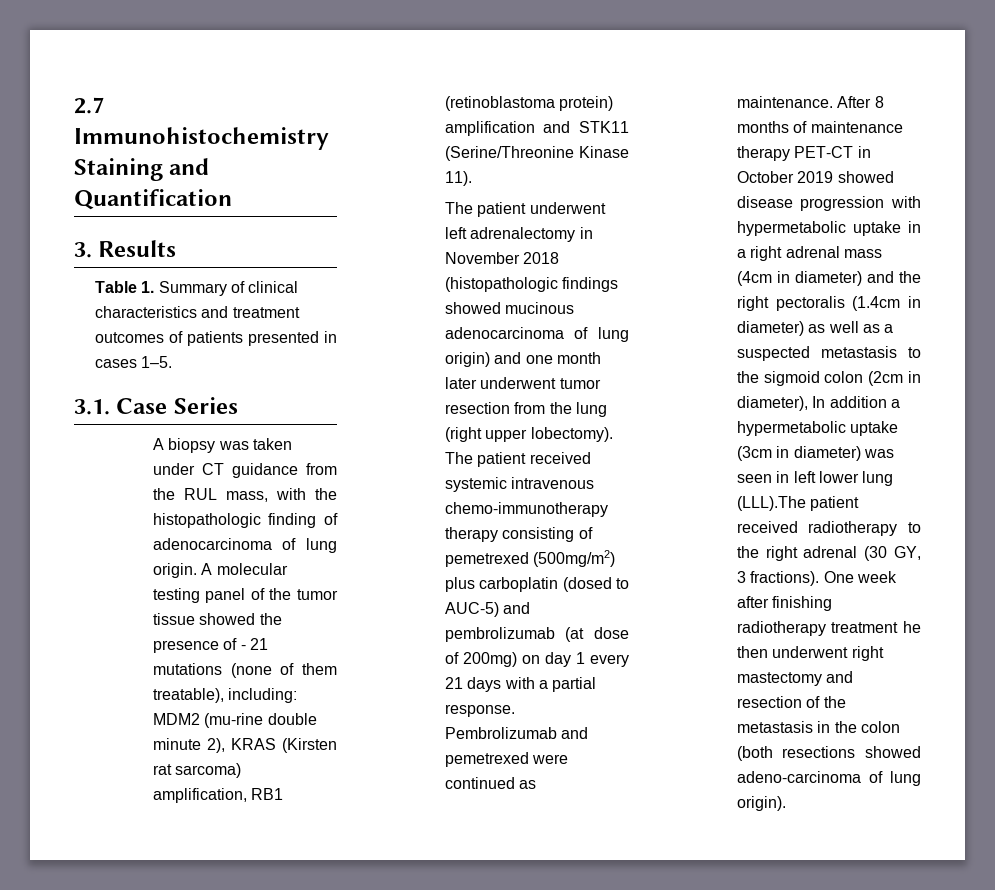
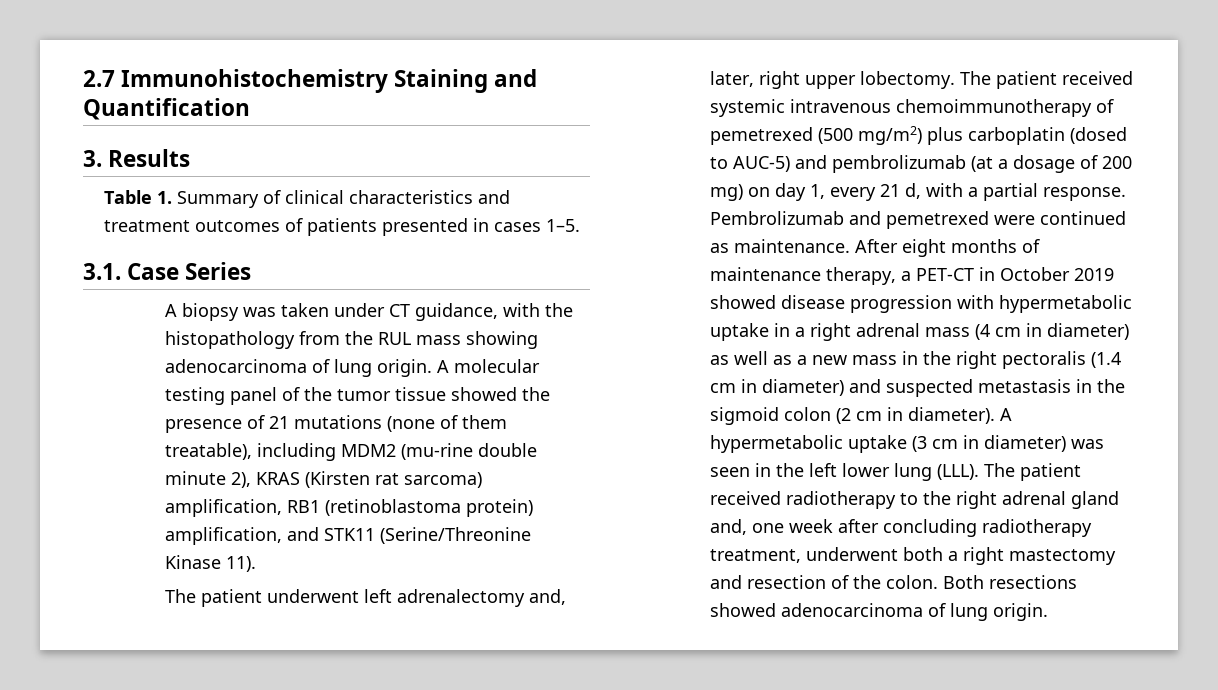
[231,463,338,478] [152,488,337,502] [152,513,338,528] guidance from the RUL mass, with the histopathologic finding of -> [415,303,574,321] [165,331,539,349] guidance, with the histopathology from the RUL mass showing
[240,645,246,650] - -> (266, 422) none
[228,688,298,703] including: -> [257,443,337,461] including
[444,121,535,136] amplification -> [165,527,283,545] amplification,
[579,227,593,239] [444,252,560,264] [444,277,619,292] [444,302,575,314] [444,327,629,342] [444,352,601,367] [444,377,601,389] [444,402,607,417] [444,427,613,442] in November 2018 (histopathologic findings showed mucinous adenocarcinoma of lung origin) and one month later underwent tumor resection from the lung (right upper lobectomy). -> [529,589,567,605] [710,71,956,89] and, later, right upper lobectomy.
[444,502,608,517] [444,527,593,542] [444,550,616,567] chemo-immunotherapy therapy consisting of pemetrexed (500mg/m2) -> [896,99,1115,117] [710,126,923,145] chemoimmunotherapy of pemetrexed (500 mg/m2)
[594,627,629,639] [444,652,517,667] dose of 200mg) -> [998,155,1133,173] [710,184,744,201] a dosage of 200 mg)
[575,652,585,664] 1 -> [810,184,826,199] 1,
[467,677,502,692] days -> [905,183,922,199] d,
[874,96,884,108] 8 -> [902,239,947,257] eight
[736,146,790,161] therapy -> [826,267,912,285] therapy, a
[736,271,921,286] [736,296,901,311] (4cm in diameter) and the right pectoralis (1.4cm -> [975,324,1022,340] (4 cm
(894, 328) none -> [812,351,1122,369] [710,379,882,396] new mass in the right pectoralis (1.4 cm in diameter) and
[908,347,921,358] to -> [1076,379,1093,393] in
[868,371,921,386] [736,396,900,411] [736,421,899,436] [736,446,772,461] (2cm in diameter), In addition a hypermetabolic uptake (3cm -> [836,407,1013,424] [710,435,959,453] (2 cm in diameter). A hypermetabolic uptake (3 cm
(790, 477) none -> [776,463,805,477] the
[736,496,806,511] (LLL).The -> [937,463,1016,480] (LLL). The
[864,546,921,561] [736,571,897,586] [736,596,833,611] [736,621,921,636] [736,646,849,658] (30 GY, 3 fractions). One week after finishing radiotherapy treatment he then underwent -> [1071,491,1120,509] [710,519,1093,537] [710,547,959,563] gland and, one week after concluding radiotherapy treatment, underwent both a
[736,721,900,733] [736,746,773,761] metastasis in the colon (both -> [886,575,985,589] colon. Both
[736,771,921,786] [736,796,786,811] adeno-carcinoma of lung origin). -> [781,603,1049,621] adenocarcinoma of lung origin.

